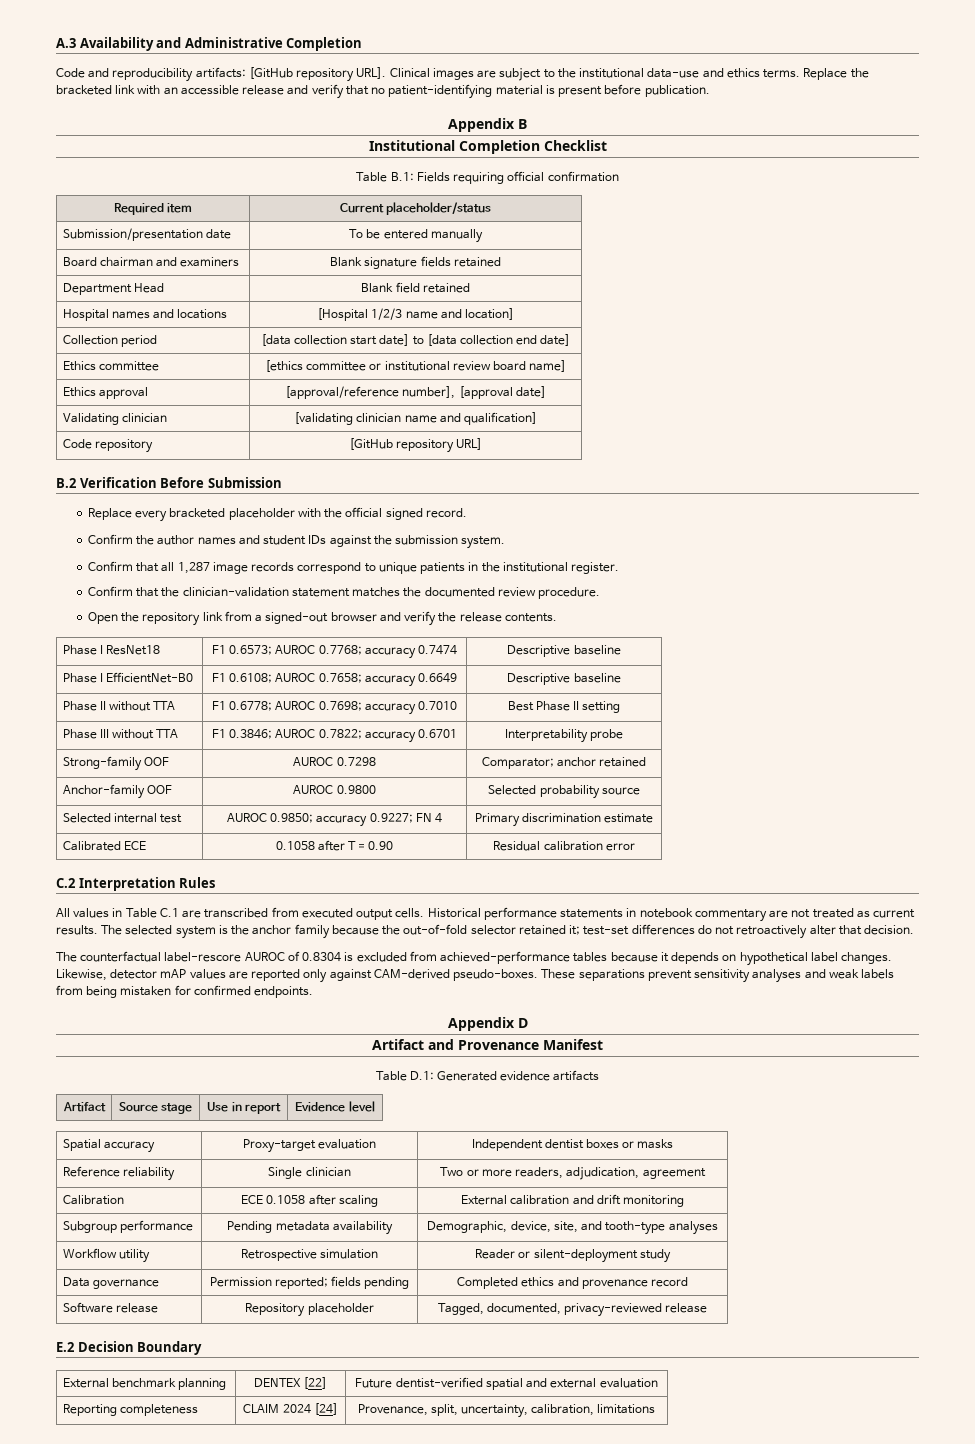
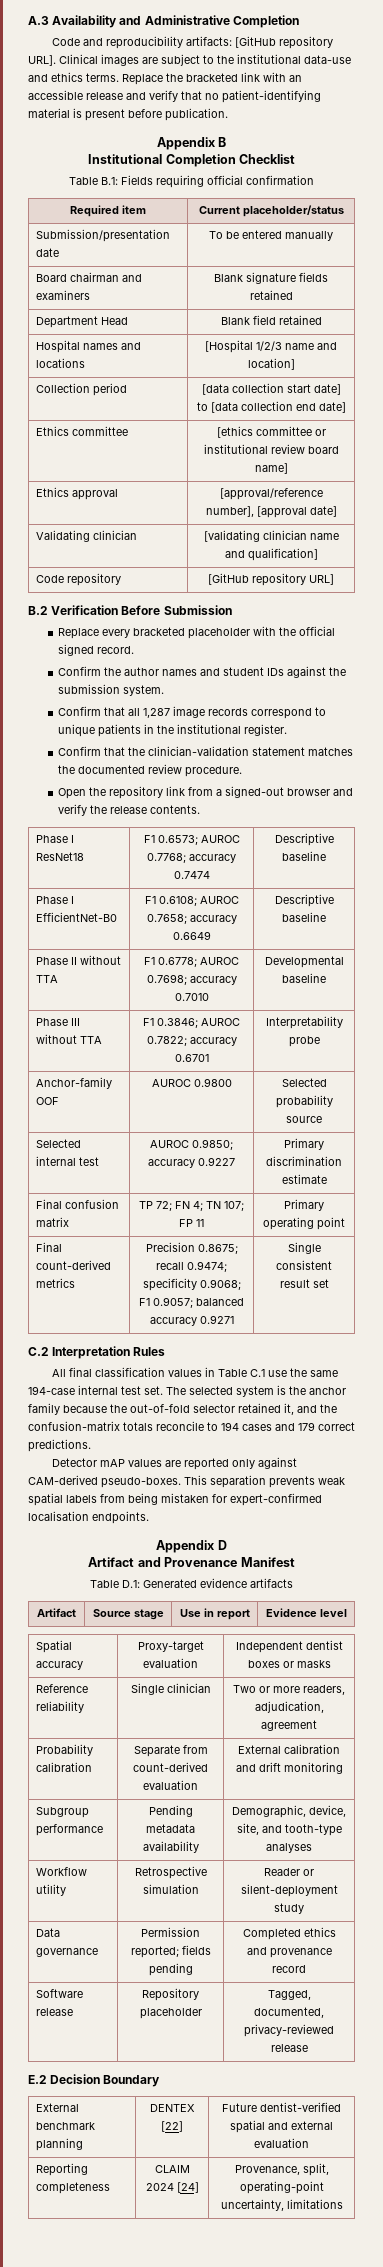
[507,701,621,713] Best Phase II setting -> [264,956,344,968] [282,973,326,983] Developmental baseline
[62,756,169,771] [293,757,376,766] [481,757,647,769] // Strong-family OOF | AUROC 0.7298 | Comparator; anchor retained -> (320, 1041) none
[369,813,443,823] 0.9227; FN 4 -> [198,1157,235,1166] 0.9227
[62,841,146,851] [275,840,394,851] [493,841,635,851] Calibrated ECE | 0.1058 after T = 0.90 | Residual calibration error -> [36,1199,120,1209] [36,1217,70,1227] [139,1201,244,1211] [179,1219,204,1227] [284,1199,324,1211] [263,1217,345,1230] [36,1242,63,1252] [36,1260,112,1270] [36,1278,76,1288] [145,1242,238,1254] [156,1261,227,1272] [142,1278,241,1291] [139,1297,244,1308] [149,1315,234,1326] [287,1242,321,1254] [276,1260,332,1270] [279,1279,329,1288] Final confusion matrix | TP 72; FN 4; TN 107; FP 11 | Primary operating point // Final count-derived metrics | Precision 0.8675; recall 0.9474; specificity 0.9068; F1 0.9057; balanced accuracy 0.9271 | Single consistent result set
(70, 912) none -> [68,1367,165,1377] final classification
[182,907,916,922] [56,925,98,935] are transcribed from executed output cells. Historical performance statements in notebook commentary are not treated as current results. -> [267,1368,338,1377] [28,1385,163,1395] use the same 194-case internal test set.
[569,924,915,939] [56,951,893,966] [56,969,158,981] it; test-set differences do not retroactively alter that decision. // The counterfactual label-rescore AUROC of 0.8304 is excluded from achieved-performance tables because it depends on hypothetical label changes. Likewise, detector -> [284,1403,337,1415] [28,1421,355,1431] [28,1439,91,1452] [51,1458,97,1467] it, and the confusion-matrix totals reconcile to 194 cases and 179 correct predictions. // Detector
[541,969,859,983] These separations prevent sensitivity analyses and weak -> [184,1475,345,1488] [28,1493,63,1506] This separation prevents weak spatial
[193,985,251,996] confirmed -> [230,1493,322,1506] [28,1511,89,1521] expert-confirmed localisation
[62,1195,124,1205] [241,1194,378,1207] Calibration | ECE 0.1058 after scaling -> [36,1744,94,1756] [36,1762,93,1772] [133,1745,208,1757] [133,1762,208,1772] [143,1780,198,1790] Probability calibration | Separate from count-derived evaluation
[461,1404,595,1418] uncertainty, calibration, -> [239,2181,324,2194] [220,2199,284,2211] operating-point uncertainty,

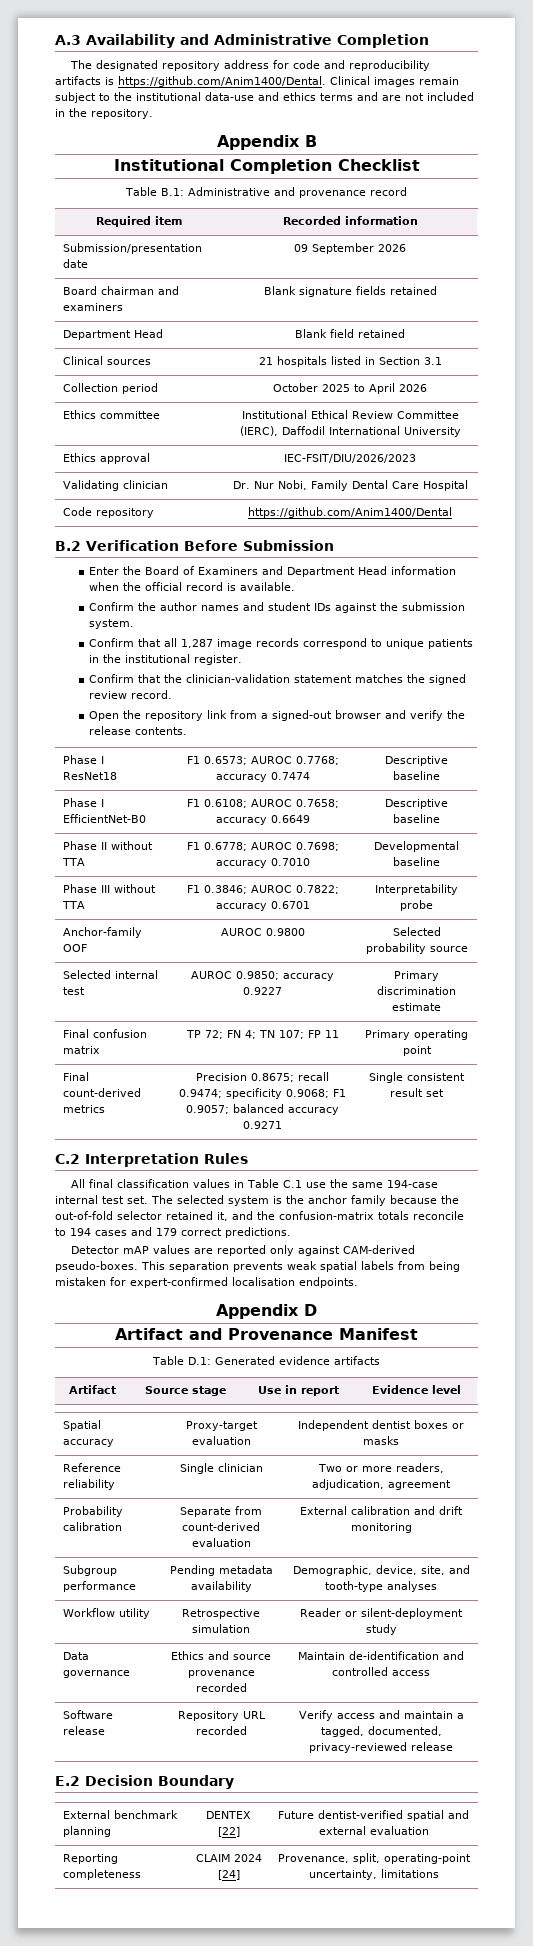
[51,36,333,49] [28,55,56,66] Code and reproducibility artifacts: [GitHub repository URL]. -> [70,60,431,71] [55,76,326,87] The designated repository address for code and reproducibility artifacts is https://github.com/Anim1400/Dental.
[142,57,158,64] are -> [419,77,459,85] remain
[86,72,302,85] [28,90,321,103] [28,108,228,121] terms. Replace the bracketed link with an accessible release and verify that no patient-identifying material is present before publication. -> [320,92,474,101] [55,108,153,119] terms and are not included in the repository.
[121,175,314,188] Fields requiring official confirmation -> [187,187,407,198] Administrative and provenance record
[198,205,344,217] Current placeholder/status -> [282,216,418,225] Recorded information
[209,230,333,241] To be entered manually -> [294,243,406,254] 09 September 2026
[36,340,142,353] [36,358,86,368] [205,340,337,353] [247,358,295,370] [36,383,128,396] [201,383,341,395] [196,401,346,413] [36,426,129,436] [216,426,326,438] [203,444,339,454] [254,463,288,474] [36,487,119,500] [219,488,323,500] [205,506,337,518] [36,530,138,542] [203,530,339,542] [224,548,318,561] Hospital names and locations | [Hospital 1/2/3 name and location] // Collection period | [data collection start date] to [data collection end date] // Ethics committee | [ethics committee or institutional review board name] // Ethics approval | [approval/reference number], [approval date] // Validating clinician | [validating clinician name and qualification] -> [62,356,151,365] [258,356,442,367] [62,383,158,394] [273,383,427,394] [62,410,160,419] [241,410,459,419] [239,426,461,437] [62,453,150,464] [284,454,416,463] [62,480,168,491] [232,480,468,491] Clinical sources | 21 hospitals listed in Section 3.1 // Collection period | October 2025 to April 2026 // Ethics committee | Institutional Ethical Review Committee (IERC), Daffodil International University // Ethics approval | IEC-FSIT/DIU/2026/2023 // Validating clinician | Dr. Nur Nobi, Family Dental Care Hospital
[208,573,334,586] [GitHub repository URL] -> [247,507,452,518] https://github.com/Anim1400/Dental
[57,626,335,639] [57,644,134,656] Replace every bracketed placeholder with the official signed record. -> [88,566,456,577] [88,582,295,591] Enter the Board of Examiners and Department Head information when the official record is available.
[77,764,242,777] documented review procedure. -> [428,674,466,685] [88,690,172,699] signed review record.
[141,1927,200,1937] [130,1945,211,1958] [148,1963,193,1976] [242,1927,336,1940] [246,1947,332,1958] [272,1965,306,1973] [36,1989,84,1998] [36,2008,74,2016] [142,1988,199,2001] [139,2008,202,2019] [267,1990,311,2000] Permission reported; fields pending | Completed ethics and provenance record // Software release | Repository placeholder | Tagged, -> [171,1651,271,1660] [187,1670,255,1678] [195,1683,247,1692] [298,1651,464,1660] [332,1667,430,1676] [62,1710,113,1719] [62,1726,105,1735] [177,1711,266,1721] [195,1726,247,1735] [298,1710,464,1721] [320,1726,364,1737] Ethics and source provenance recorded | Maintain de-identification and controlled access // Software release | Repository URL recorded | Verify access and maintain a tagged,

